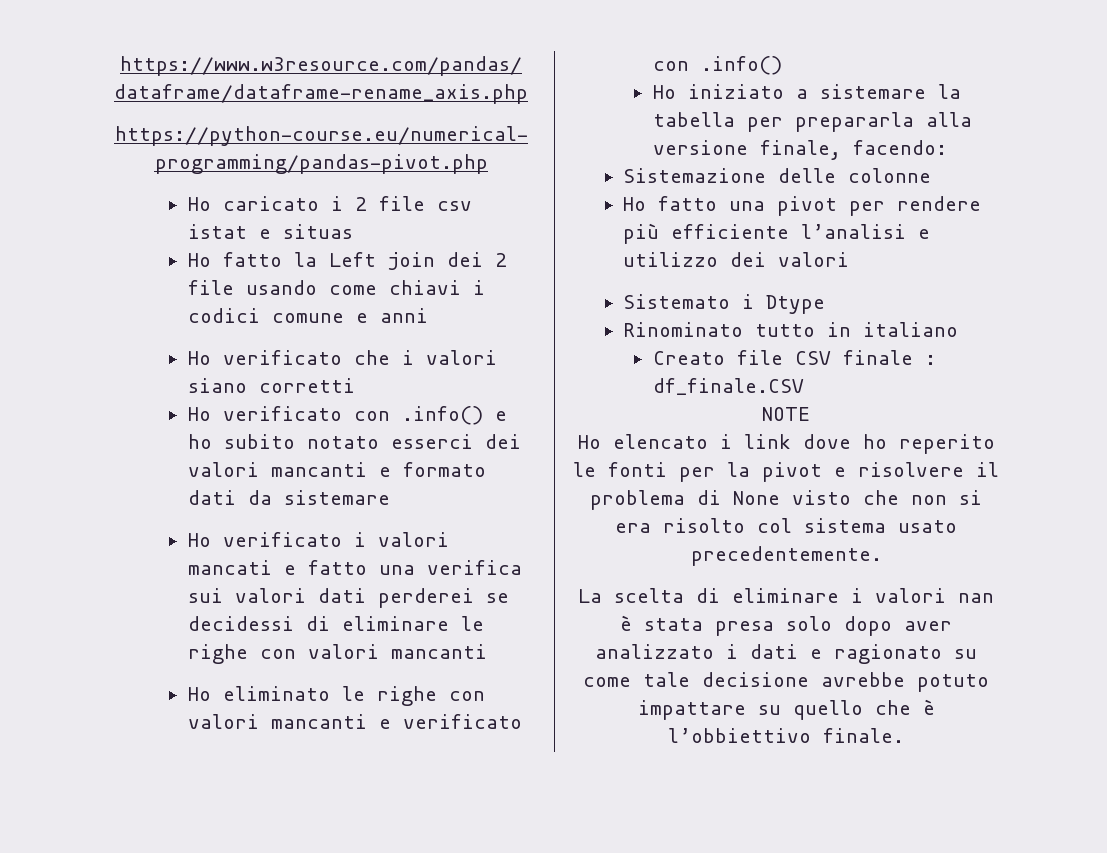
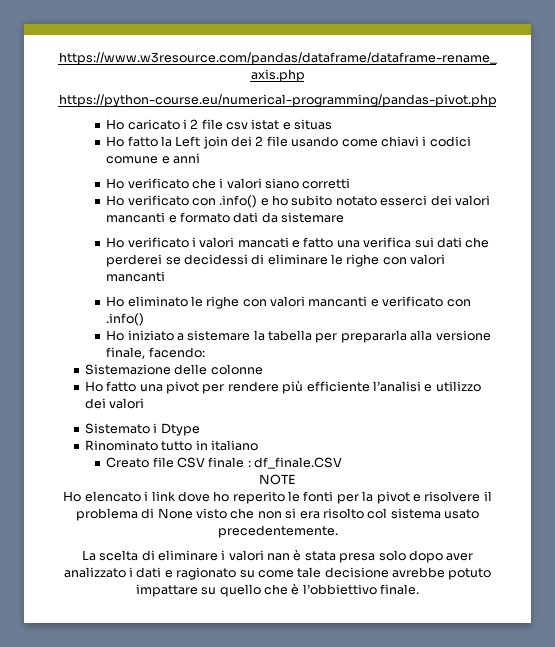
[234,588,366,603] valori dati -> [436,237,490,248] dati che

